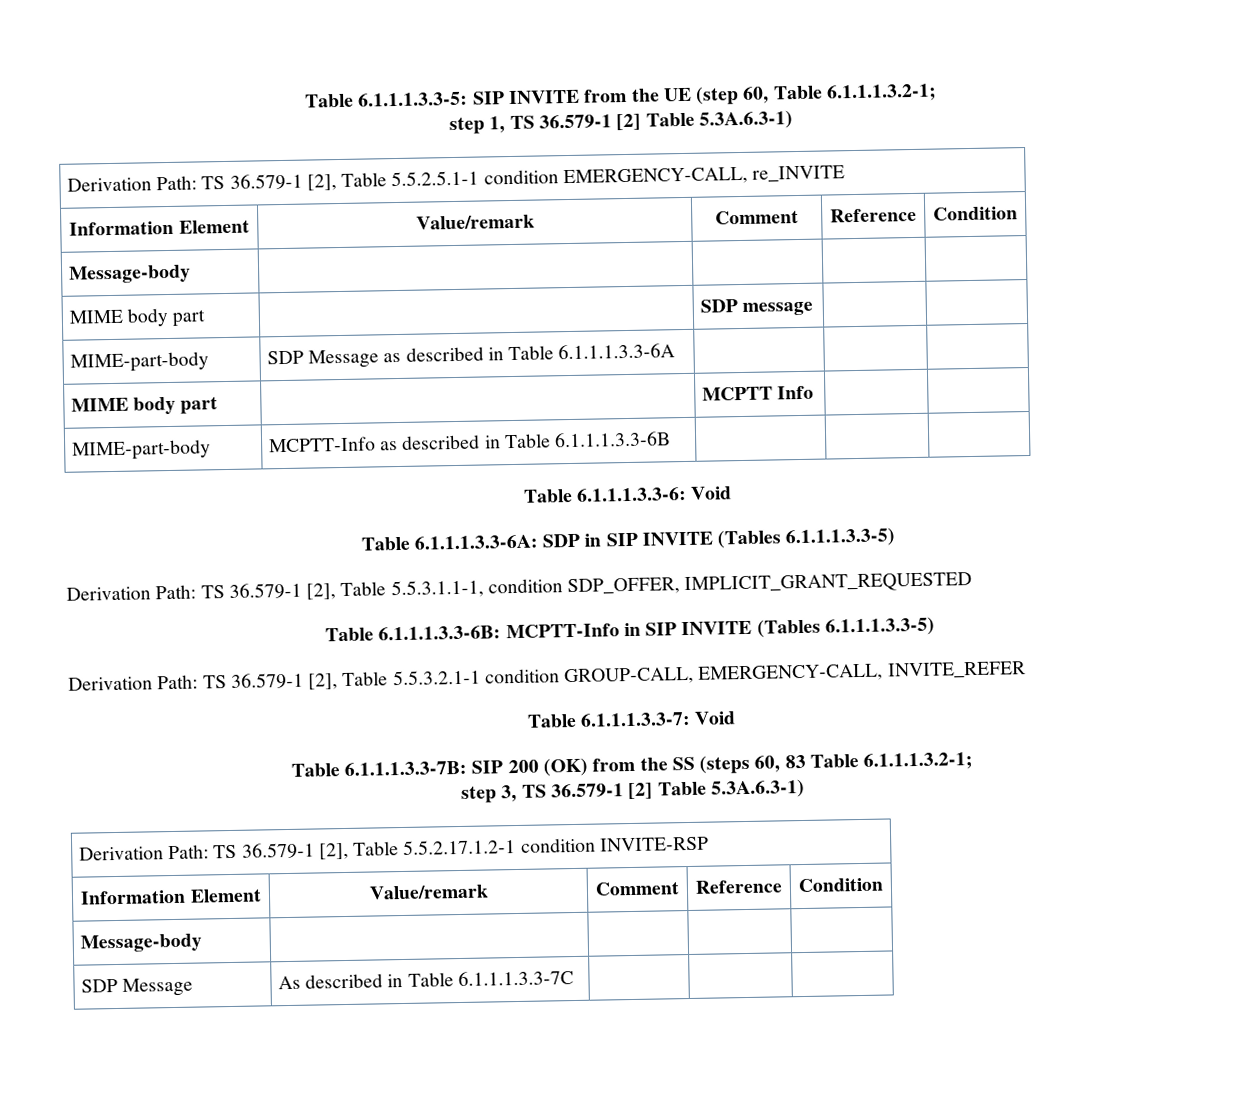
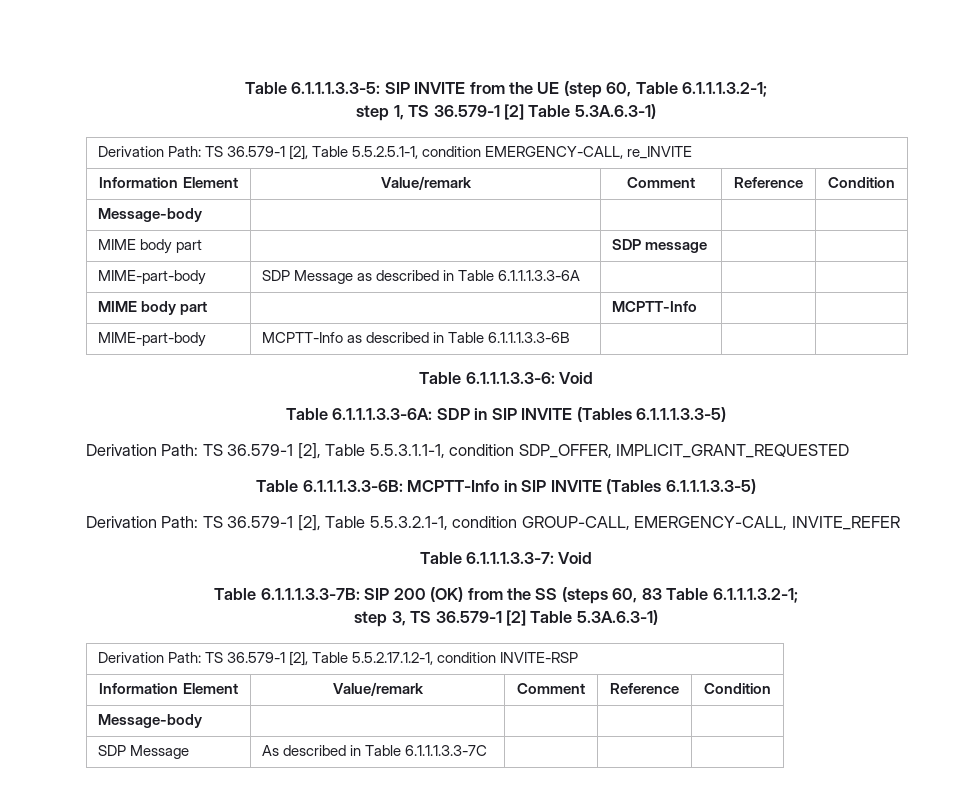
[391,170,480,187] 5.5.2.5.1-1 -> [352,146,419,159] 5.5.2.5.1-1,
[701,385,815,401] MCPTT Info -> [611,301,697,312] MCPTT-Info
[392,669,481,686] 5.5.3.2.1-1 -> [369,516,448,530] 5.5.3.2.1-1,
[403,839,517,855] 5.5.2.17.1.2-1 -> [352,652,434,665] 5.5.2.17.1.2-1,

